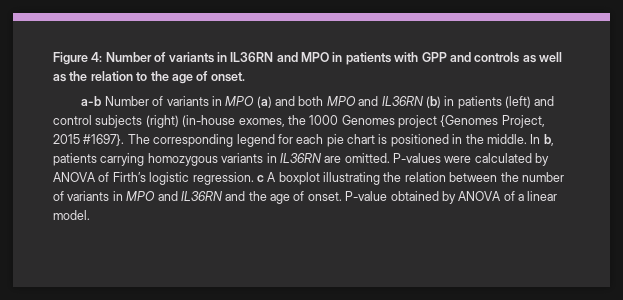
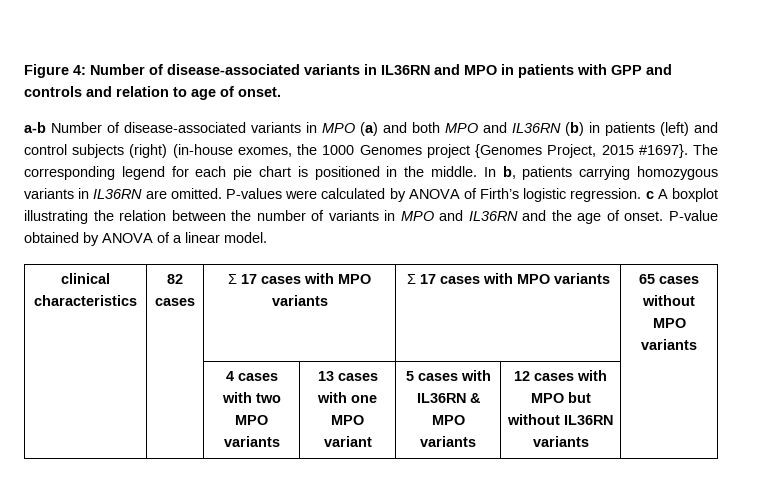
(167, 57) none -> [167,64,300,75] disease-associated
[522,52,562,63] [53,71,88,82] as well as the -> [86,86,112,97] and
[150,71,169,81] the -> (187, 92) none
(164, 101) none -> [124,122,246,133] disease-associated
(90, 215) none -> [61,273,110,284] [34,295,137,306] [167,274,183,284] [155,298,195,306] [228,273,371,284] [271,295,328,306] [406,273,610,284] [639,274,699,284] [642,295,695,306] [652,318,686,328] [641,339,697,350] [225,371,278,381] [221,392,281,403] [235,415,268,425] [223,436,280,447] [317,371,378,381] [317,392,377,403] [331,415,364,425] [323,436,372,447] [405,370,491,381] [416,393,481,403] [431,415,465,425] [420,436,476,447] [514,370,607,381] [530,392,591,403] [507,414,613,425] [532,436,589,447] // clinical characteristics | 82 cases | Σ 17 cases with MPO variants | Σ 17 cases with MPO variants | 65 cases without MPO variants // | | 4 cases with two MPO variants | 13 cases with one MPO variant | 5 cases with IL36RN & MPO variants | 12 cases with MPO but without IL36RN variants |

